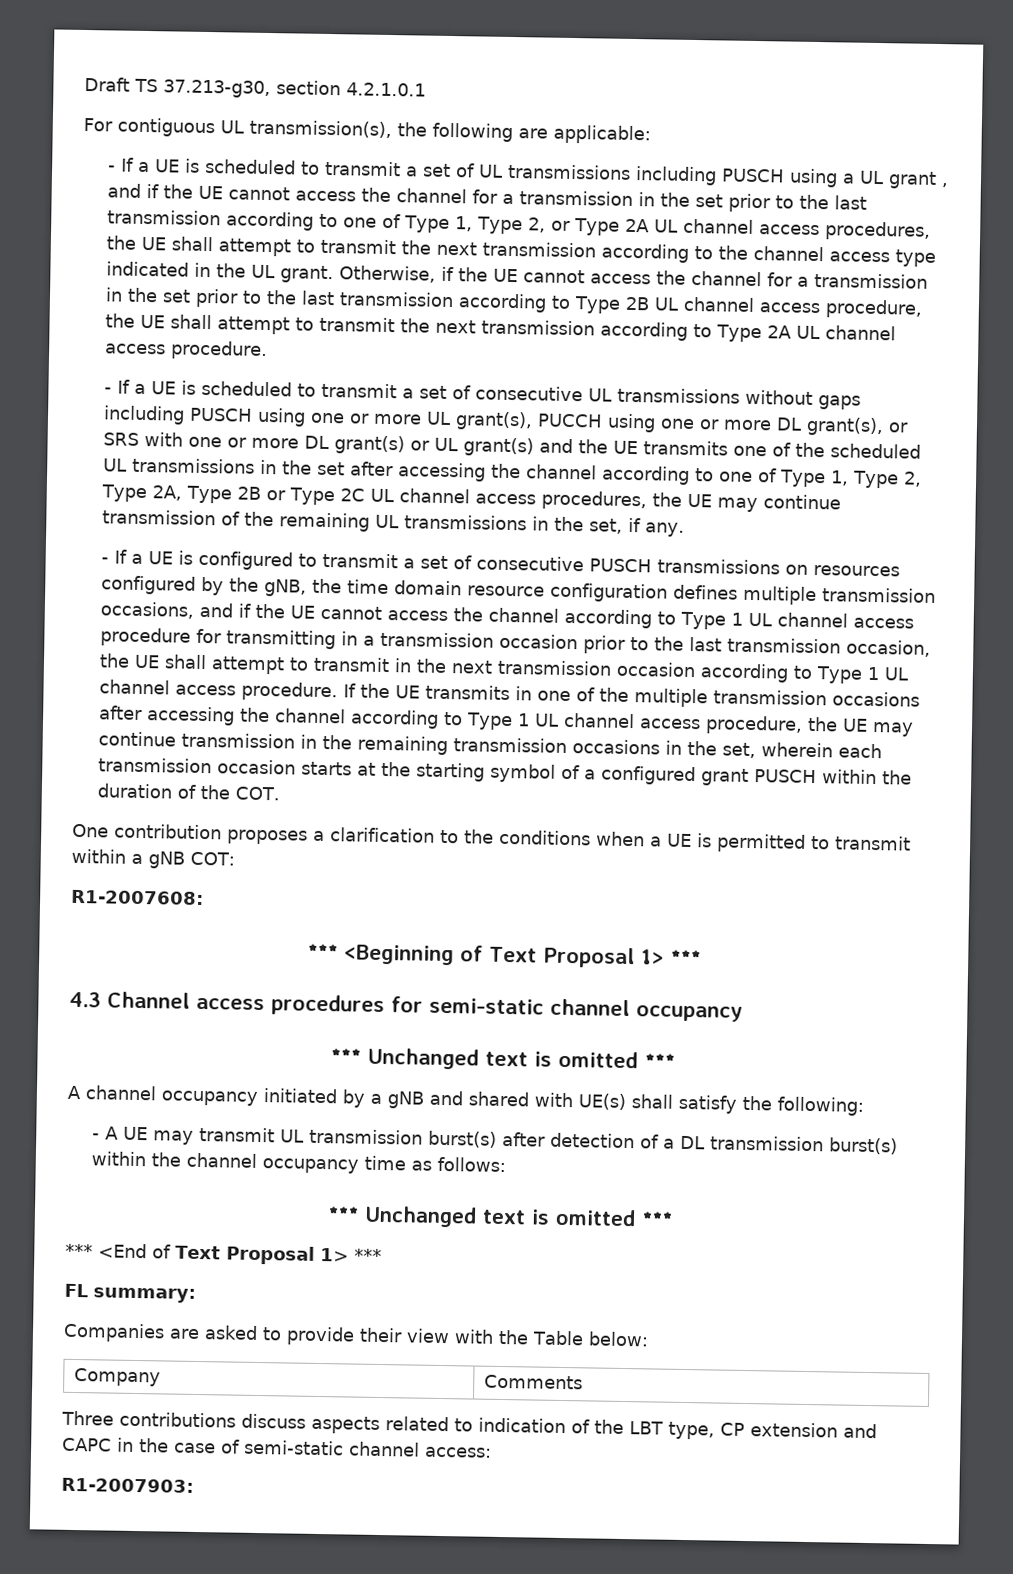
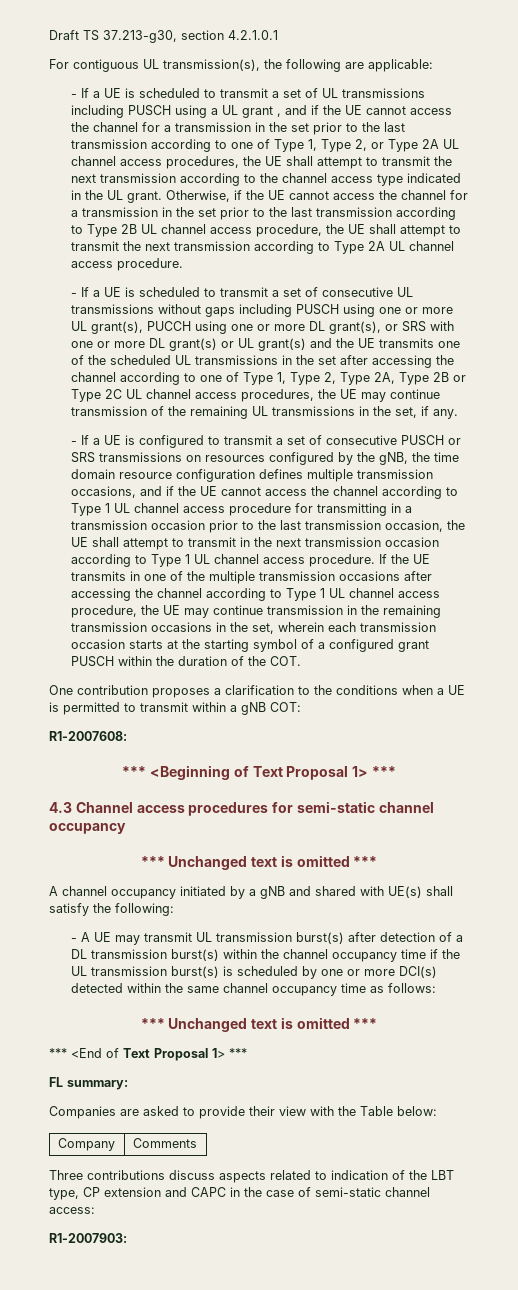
(653, 565) none -> [447,438,461,445] [70,452,95,463] or SRS
(407, 1163) none -> [429,949,460,959] [70,966,437,979] [70,983,366,996] if the UL transmission burst(s) is scheduled by one or more DCI(s) detected within the same channel occupancy time

